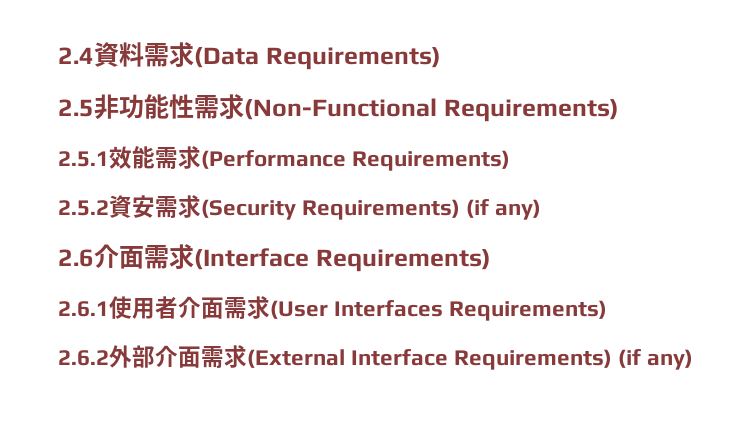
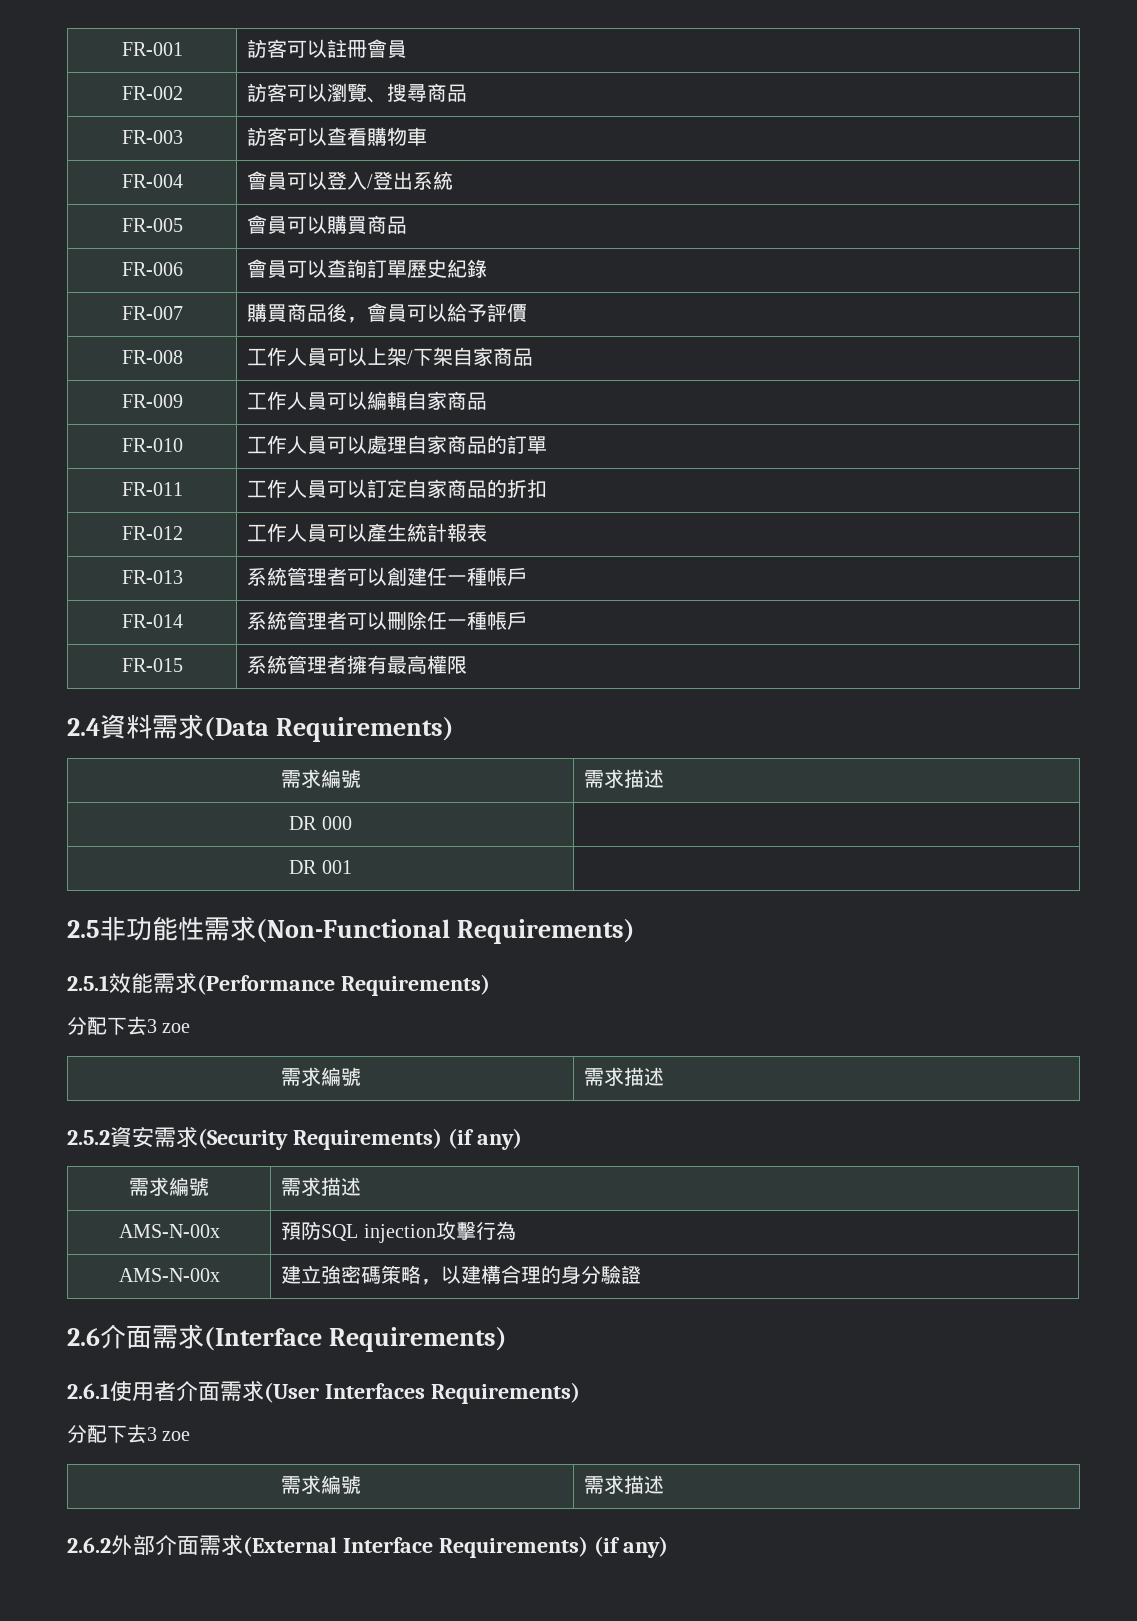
(58, 55) none -> [121,42,183,56] [247,39,408,58] [121,86,183,100] [247,83,468,103] [121,130,183,144] [247,127,428,146] [121,174,183,188] [247,171,454,190] [121,218,183,232] [247,215,408,234] [121,262,183,276] [247,259,488,278] [121,306,183,320] [247,303,528,323] [121,350,183,364] [247,347,534,366] [121,394,183,408] [247,391,488,411] [121,438,183,452] [247,435,548,454] [121,482,183,496] [247,479,548,498] [121,526,183,540] [247,523,488,542] [121,570,183,584] [247,567,528,586] [121,614,183,628] [247,611,528,630] [121,658,183,672] [247,655,468,674] FR-001 | 訪客可以註冊會員 // FR-002 | 訪客可以瀏覽、搜尋商品 // FR-003 | 訪客可以查看購物車 // FR-004 | 會員可以登入/登出系統 // FR-005 | 會員可以購買商品 // FR-006 | 會員可以查詢訂單歷史紀錄 // FR-007 | 購買商品後，會員可以給予評價 // FR-008 | 工作人員可以上架/下架自家商品 // FR-009 | 工作人員可以編輯自家商品 // FR-010 | 工作人員可以處理自家商品的訂單 // FR-011 | 工作人員可以訂定自家商品的折扣 // FR-012 | 工作人員可以產生統計報表 // FR-013 | 系統管理者可以創建任一種帳戶 // FR-014 | 系統管理者可以刪除任一種帳戶 // FR-015 | 系統管理者擁有最高權限 //
(441, 58) none -> [280,769,361,788] [584,769,665,788] [289,816,352,830] [289,860,352,874] // 需求編號 | 需求描述 // DR 000 | // DR 001 |
(511, 160) none -> [67,1016,191,1035] [280,1067,361,1086] [584,1067,665,1086] // 分配下去3 zoe // 需求編號 | 需求描述
(542, 209) none -> [129,1177,209,1196] [281,1177,362,1196] [118,1224,220,1238] [281,1221,516,1243] [118,1268,220,1282] [281,1265,642,1285] // 需求編號 | 需求描述 // AMS-N-00x | 預防SQL injection攻擊行為 // AMS-N-00x | 建立強密碼策略，以建構合理的身分驗證
(608, 310) none -> [67,1424,191,1443] [280,1475,361,1494] [584,1475,665,1494] // 分配下去3 zoe // 需求編號 | 需求描述

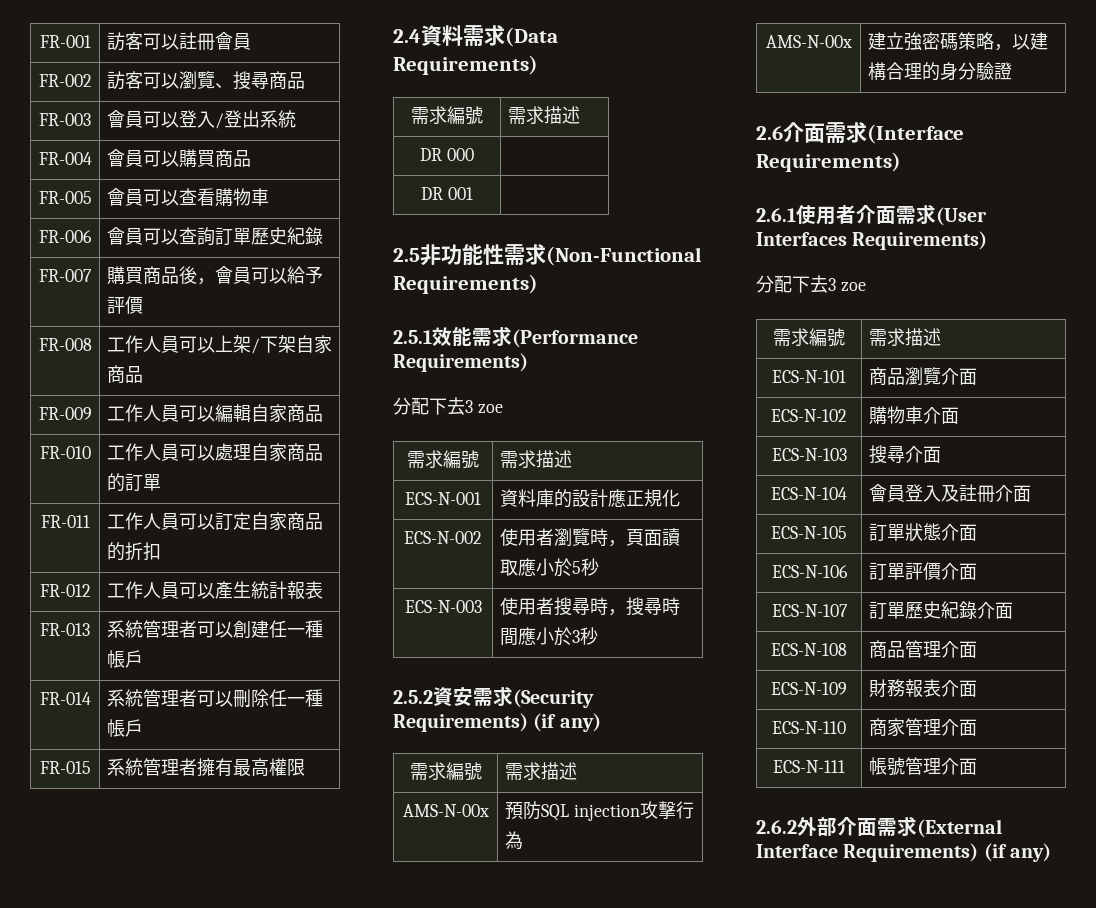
[247,127,428,146] [121,174,183,188] | 訪客可以查看購物車 // FR-004 -> (91, 119) none
[121,218,183,232] FR-005 -> [38,152,92,165] FR-004
(408, 225) none -> [38,191,92,204] [106,188,269,207] // FR-005 | 會員可以查看購物車
(665, 1076) none -> [405,492,481,505] [499,489,680,508] [404,531,482,544] [499,528,680,547] [499,558,599,577] [404,600,482,613] [499,597,680,616] [499,627,598,646] // ECS-N-001 | 資料庫的設計應正規化 // ECS-N-002 | 使用者瀏覽時，頁面讀取應小於5秒 // ECS-N-003 | 使用者搜尋時，搜尋時間應小於3秒
(665, 1484) none -> [772,370,846,383] [868,367,977,385] [771,409,847,422] [868,406,959,425] [771,448,847,461] [868,445,941,464] [771,487,847,500] [868,484,1031,503] [771,526,847,539] [868,523,977,542] [771,565,848,578] [868,562,977,580] [771,604,848,617] [868,601,1013,619] [771,643,847,656] [868,640,977,658] [771,682,847,695] [868,679,977,697] [772,721,846,734] [868,718,977,737] [773,760,845,773] [868,757,977,776] // ECS-N-101 | 商品瀏覽介面 // ECS-N-102 | 購物車介面 // ECS-N-103 | 搜尋介面 // ECS-N-104 | 會員登入及註冊介面 // ECS-N-105 | 訂單狀態介面 // ECS-N-106 | 訂單評價介面 // ECS-N-107 | 訂單歷史紀錄介面 // ECS-N-108 | 商品管理介面 // ECS-N-109 | 財務報表介面 // ECS-N-110 | 商家管理介面 // ECS-N-111 | 帳號管理介面

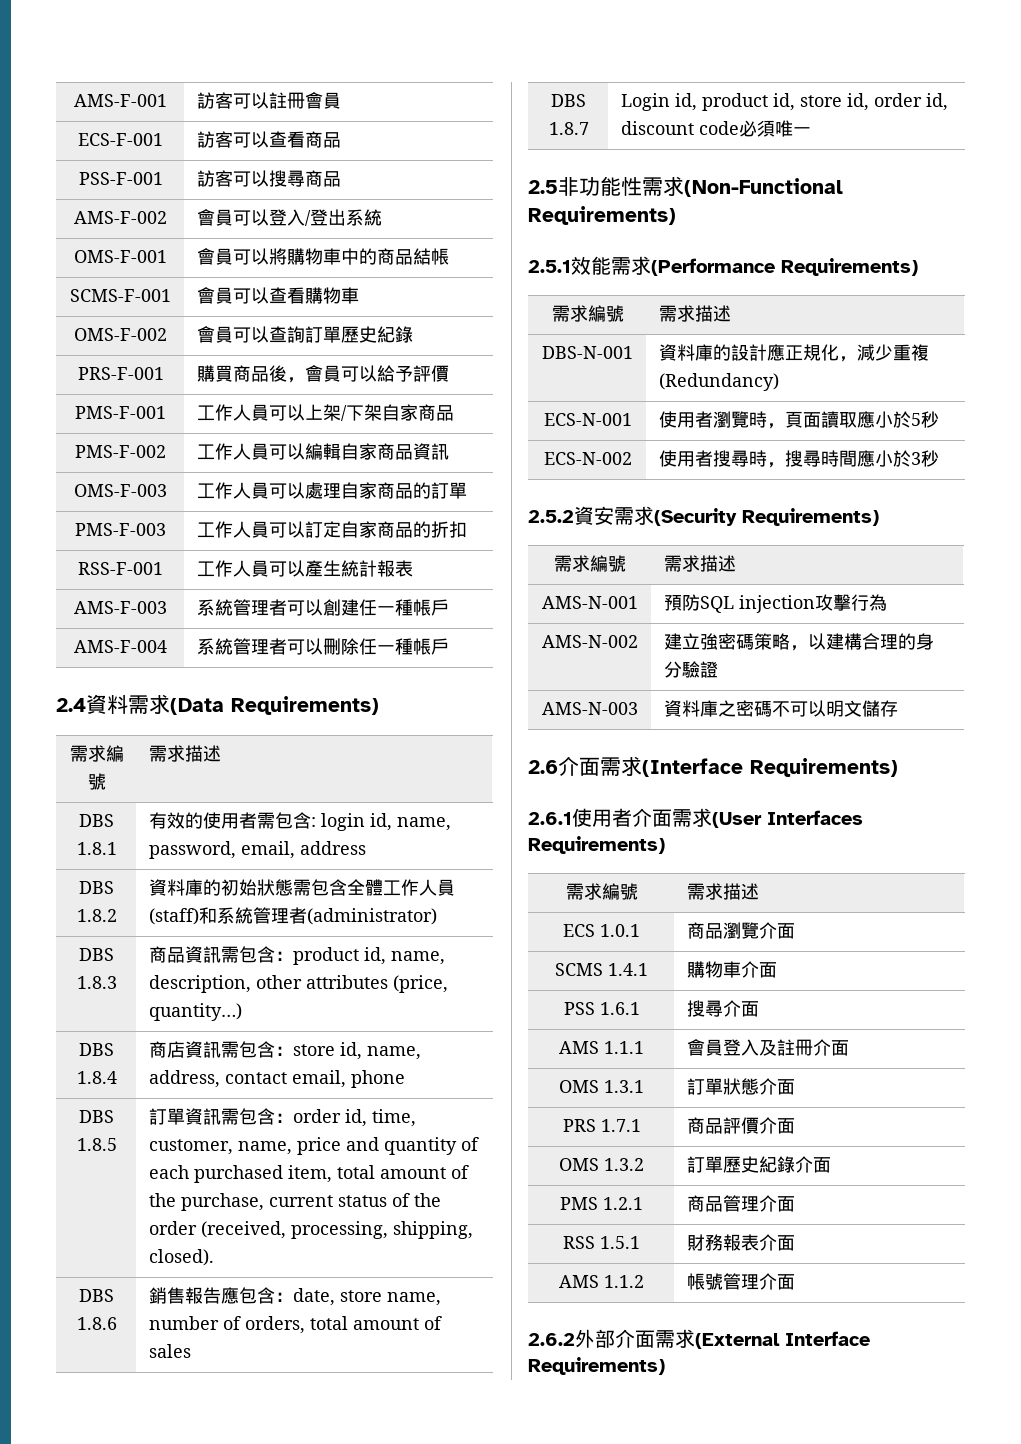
[39,35,91,48] FR-001 -> [74,94,167,107] AMS-F-001
[38,74,92,87] [106,71,233,90] FR-002 | 訪客可以瀏覽、 -> [78,133,163,146] [197,131,342,148] [78,172,163,185] [197,170,270,187] ECS-F-001 | 訪客可以查看商品 // PSS-F-001 | 訪客可以
[39,113,91,126] FR-003 -> [74,211,167,224] AMS-F-002
[38,152,92,165] [106,149,251,168] [38,191,92,204] FR-004 | 會員可以購買商品 // FR-005 -> [74,250,167,263] [197,248,450,265] [70,289,171,302] OMS-F-001 | 會員可以將購物車中的商品結帳 // SCMS-F-001
[39,230,92,243] FR-006 -> [74,328,167,341] OMS-F-002
[39,269,92,282] FR-007 -> [77,367,164,380] PRS-F-001
[38,338,92,351] FR-008 -> [75,406,166,419] PMS-F-001
[38,407,92,420] FR-009 -> [75,445,166,458] PMS-F-002
[39,446,91,459] // FR-010 -> [413,443,450,460] [74,484,167,497] 資訊 // OMS-F-003
[40,515,90,528] FR-011 -> [75,523,166,536] PMS-F-003
[39,584,91,597] FR-012 -> [78,562,163,575] RSS-F-001
[40,623,90,636] FR-013 -> [74,601,167,614] AMS-F-003
[39,692,91,705] FR-014 -> [74,640,167,653] AMS-F-004
[39,761,91,774] [106,758,305,777] // FR-015 | 系統管理者擁有最高權限 -> (450, 646) none
[420,148,474,161] [421,187,473,200] DR 000 | // DR 001 | -> [79,814,114,827] [76,842,117,855] [149,812,452,831] [149,841,367,859] [79,881,114,894] [76,909,117,922] [149,879,456,896] [149,907,438,925] [79,948,114,961] [76,976,117,989] [149,946,446,965] [149,975,449,993] [149,1003,243,1021] [79,1043,114,1056] [76,1071,117,1084] [149,1041,422,1060] [149,1070,406,1088] [79,1110,114,1123] [76,1138,117,1151] [149,1108,417,1127] [149,1137,480,1155] [149,1165,470,1183] [149,1193,442,1211] [149,1221,474,1239] [149,1249,215,1266] [79,1289,114,1302] [76,1317,117,1330] [149,1287,442,1306] [149,1316,443,1334] [149,1344,192,1358] [551,94,586,107] [548,122,589,135] [621,93,949,111] [621,120,812,137] DBS 1.8.1 | 有效的使用者需包含: login id, name, password, email, address // DBS 1.8.2 | 資料庫的初始狀態需包含全體工作人員(staff)和系統管理者(administrator) // DBS 1.8.3 | 商品資訊需包含：product id, name, description, other attributes (price, quantity…) // DBS 1.8.4 | 商店資訊需包含：store id, name, address, contact email, phone // DBS 1.8.5 | 訂單資訊需包含：order id, time, customer, name, price and quantity of each purchased item, total amount of the purchase, current status of the order (received, processing, shipping, closed). // DBS 1.8.6 | 銷售報告應包含：date, store name, number of orders, total amount of sales // DBS 1.8.7 | Login id, product id, store id, order id, discount code必須唯一
[393,397,503,415] [407,450,479,469] [499,450,572,468] [405,492,481,505] // 分配下去3 zoe // 需求編號 | 需求描述 // ECS-N-001 -> [551,305,624,322] [659,305,732,322] [542,346,633,359] // 需求編號 | 需求描述 // DBS-N-001
[404,531,482,544] // ECS-N-002 -> [839,344,930,362] [659,373,780,391] [543,413,632,426] ，減少重複(Redundancy) // ECS-N-001
[404,600,482,613] ECS-N-003 -> [543,452,632,465] ECS-N-002
[533,713,601,732] [409,762,482,781] [504,762,577,780] [402,804,489,817] (if any) // 需求編號 | 需求描述 // AMS-N-00x -> [554,555,626,572] [664,555,737,572] [542,596,638,609] // 需求編號 | 需求描述 // AMS-N-001
[765,35,852,48] AMS-N-00x -> [542,635,638,648] AMS-N-002
(1012, 71) none -> [542,702,638,715] [664,700,899,717] // AMS-N-003 | 資料庫之密碼不可以明文儲存
[756,275,866,293] [773,328,845,347] [868,328,941,346] [772,370,846,383] // 分配下去3 zoe // 需求編號 | 需求描述 // ECS-N-101 -> [565,883,638,900] [687,883,760,900] [563,924,640,937] // 需求編號 | 需求描述 // ECS 1.0.1
[771,409,847,422] ECS-N-102 -> [555,963,648,976] SCMS 1.4.1
[771,448,847,461] ECS-N-103 -> [563,1002,640,1015] PSS 1.6.1
[771,487,847,500] ECS-N-104 -> [559,1041,644,1054] AMS 1.1.1
[771,526,847,539] ECS-N-105 -> [559,1080,644,1093] OMS 1.3.1
[771,565,848,578] [868,562,905,580] ECS-N-106 | 訂單 -> [562,1119,641,1132] [687,1117,724,1134] PRS 1.7.1 | 商品
[771,604,848,617] ECS-N-107 -> [559,1158,644,1171] OMS 1.3.2
[771,643,847,656] ECS-N-108 -> [560,1197,643,1210] PMS 1.2.1
[771,682,847,695] ECS-N-109 -> [563,1236,640,1249] RSS 1.5.1
[772,721,846,734] [868,718,977,737] [773,760,845,773] ECS-N-110 | 商家管理介面 // ECS-N-111 -> [559,1275,644,1288] AMS 1.1.2
[983,843,1051,862] (if any) -> (665, 1366) none

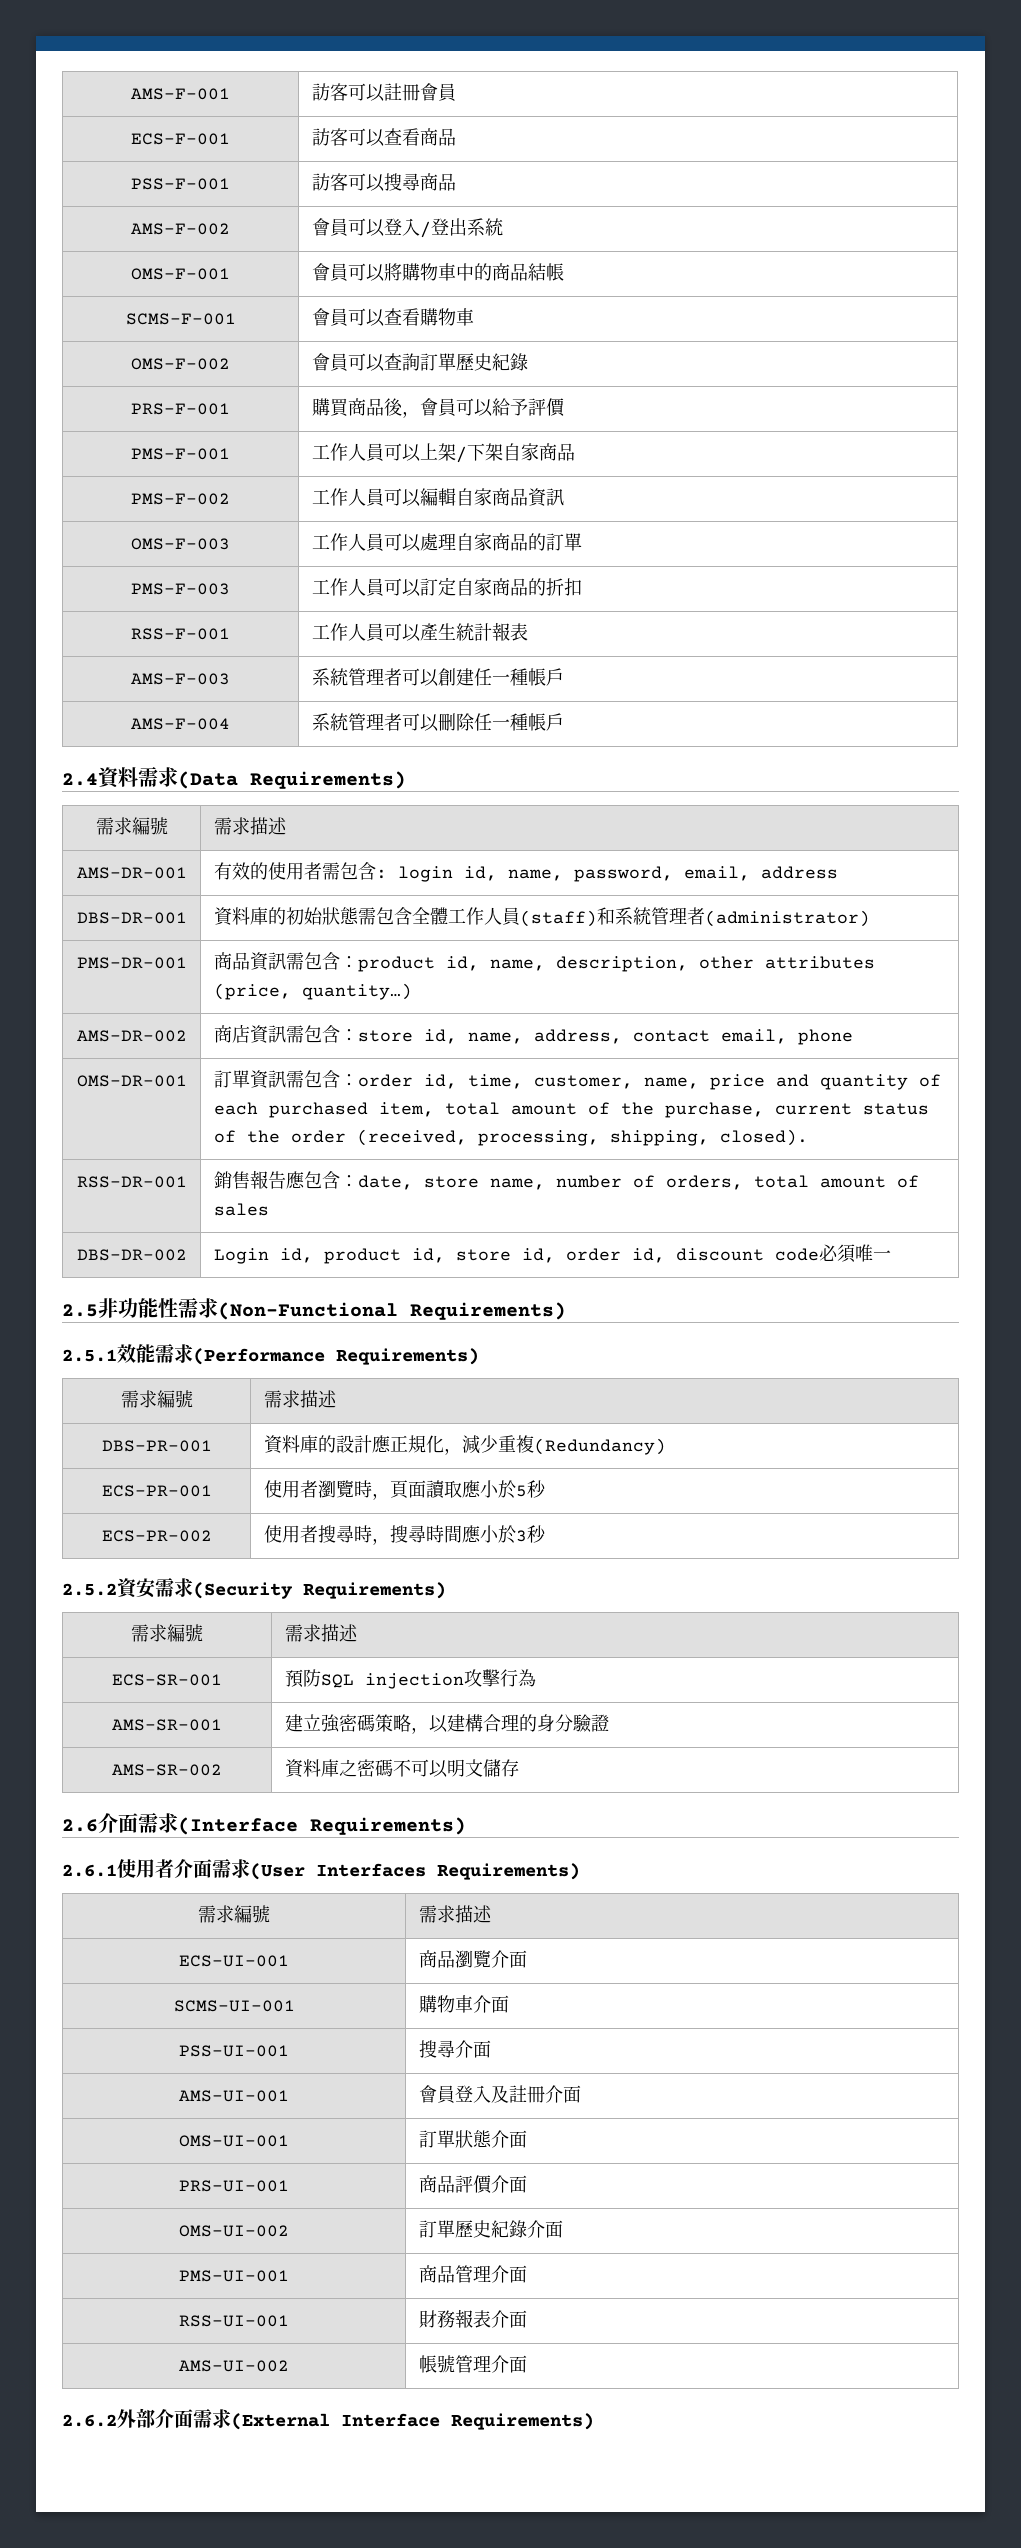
[79,814,114,827] [76,842,117,855] DBS 1.8.1 -> [76,867,187,879] AMS-DR-001
[79,881,114,894] [76,909,117,922] DBS 1.8.2 -> [76,912,187,924] DBS-DR-001
[79,948,114,961] [76,976,117,989] DBS 1.8.3 -> [76,957,187,969] PMS-DR-001
[79,1043,114,1056] [76,1071,117,1084] DBS 1.8.4 -> [76,1030,187,1042] AMS-DR-002
[79,1110,114,1123] [76,1138,117,1151] DBS 1.8.5 -> [76,1075,187,1087] OMS-DR-001
[79,1289,114,1302] [76,1317,117,1330] DBS 1.8.6 -> [76,1176,187,1188] RSS-DR-001
[551,94,586,107] [548,122,589,135] DBS 1.8.7 -> [76,1249,187,1261] DBS-DR-002
[542,346,633,359] DBS-N-001 -> [101,1440,212,1452] DBS-PR-001
[543,413,632,426] ECS-N-001 -> [101,1485,212,1497] ECS-PR-001
[543,452,632,465] ECS-N-002 -> [101,1530,212,1542] ECS-PR-002
[542,596,638,609] AMS-N-001 -> [112,1674,222,1686] ECS-SR-001
[542,635,638,648] AMS-N-002 -> [112,1719,222,1731] AMS-SR-001
[542,702,638,715] AMS-N-003 -> [112,1764,222,1776] AMS-SR-002
[563,924,640,937] ECS 1.0.1 -> [179,1955,289,1967] ECS-UI-001
[555,963,648,976] SCMS 1.4.1 -> [173,2000,295,2012] SCMS-UI-001
[563,1002,640,1015] PSS 1.6.1 -> [179,2045,289,2057] PSS-UI-001
[559,1041,644,1054] AMS 1.1.1 -> [179,2090,289,2102] AMS-UI-001
[559,1080,644,1093] OMS 1.3.1 -> [179,2135,289,2147] OMS-UI-001
[562,1119,641,1132] PRS 1.7.1 -> [179,2180,289,2192] PRS-UI-001
[559,1158,644,1171] OMS 1.3.2 -> [179,2225,289,2237] OMS-UI-002
[560,1197,643,1210] PMS 1.2.1 -> [179,2270,289,2282] PMS-UI-001
[563,1236,640,1249] RSS 1.5.1 -> [179,2315,289,2327] RSS-UI-001
[559,1275,644,1288] AMS 1.1.2 -> [179,2360,289,2372] AMS-UI-002

